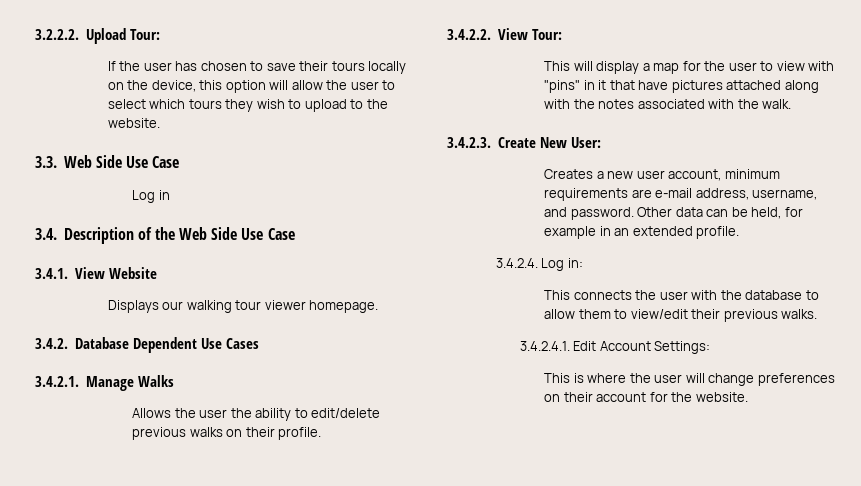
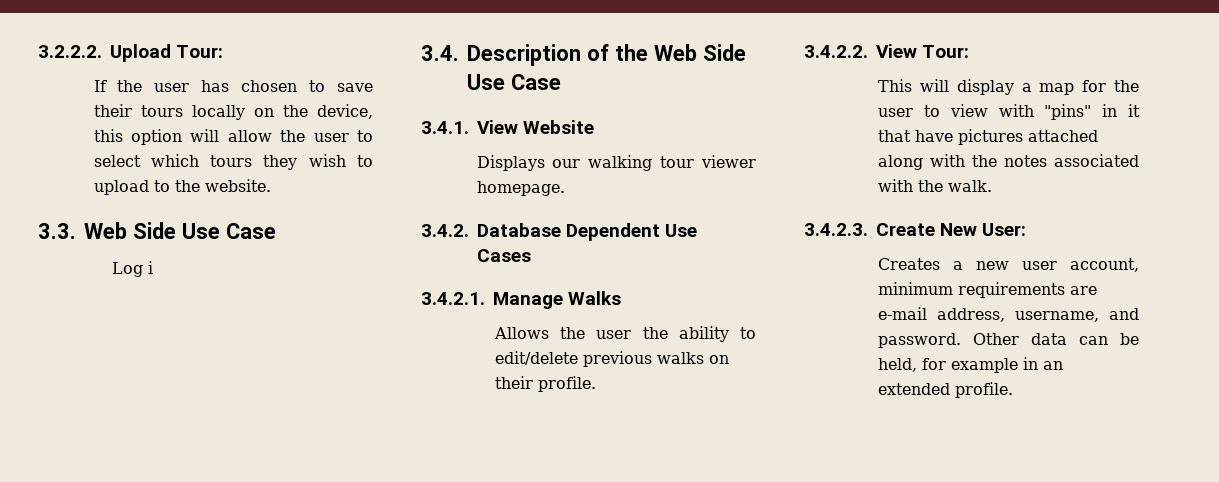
[158,190,170,200] in -> [148,261,154,274] i
[495,258,583,271] [544,290,819,300] [544,309,818,322] [519,341,711,354] [544,373,835,386] [544,392,748,402] // 3.4.2.4. Log in: // This connects the user with the database to allow them to view/edit their previous walks. // 3.4.2.4.1. Edit Account Settings: // This is where the user will change preferences on their account for the website. -> (1014, 390) none

